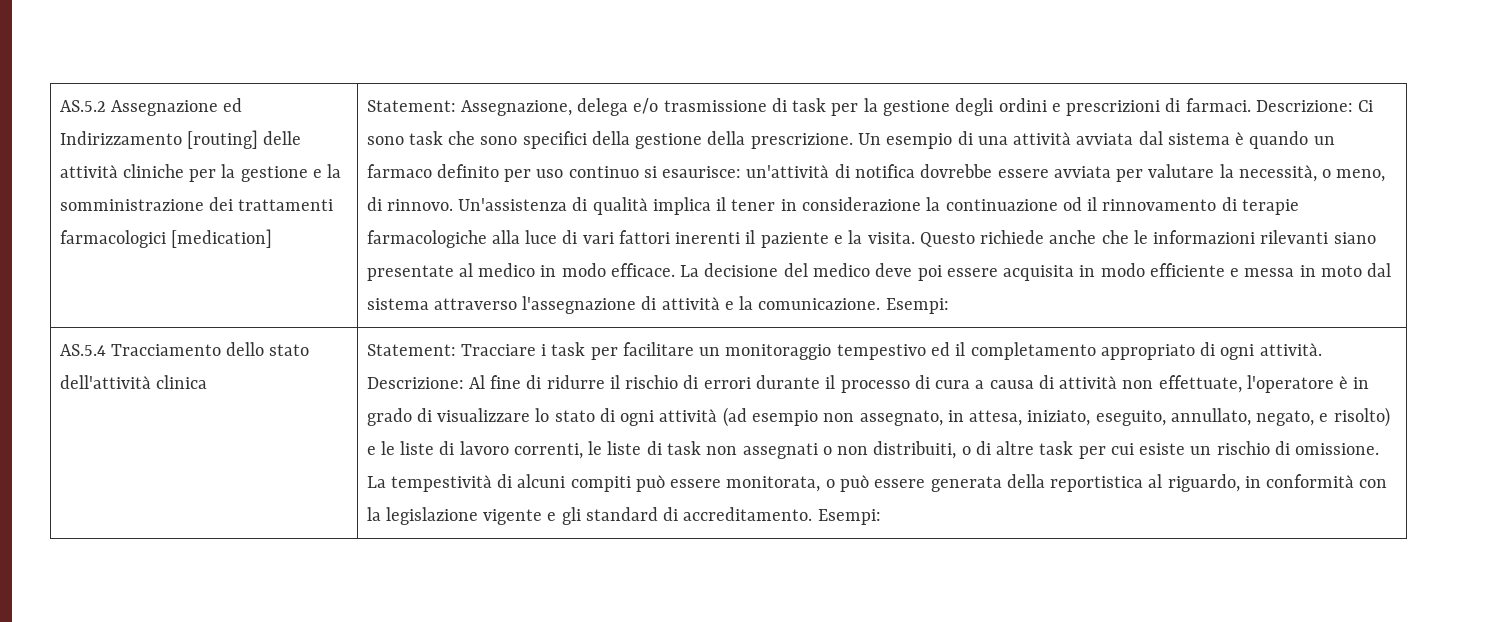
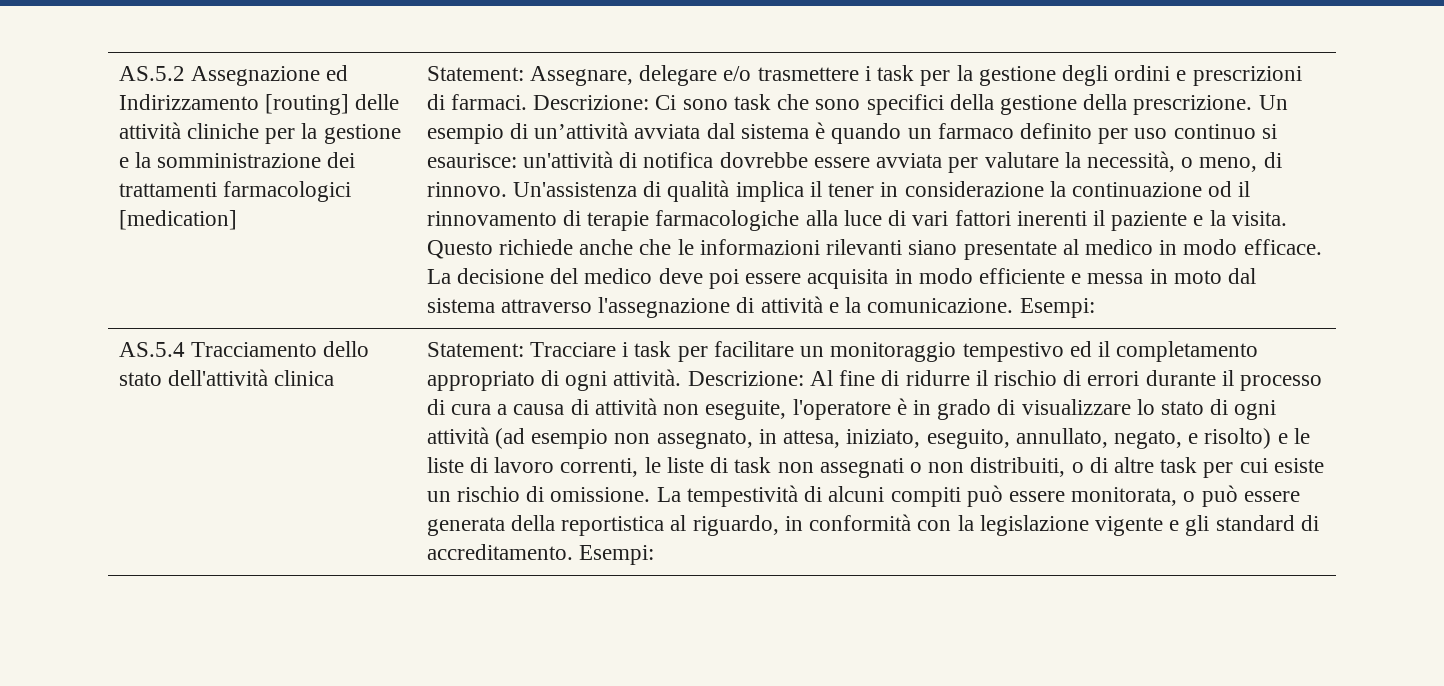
[460,98,787,116] Assegnazione, delega e/o trasmissione di -> [530,65,871,86] Assegnare, delegare e/o trasmettere i
[977,132,1072,145] una attività -> [534,122,629,139] un’attività
[1158,375,1242,393] effettuate, -> [705,400,787,420] eseguite,

